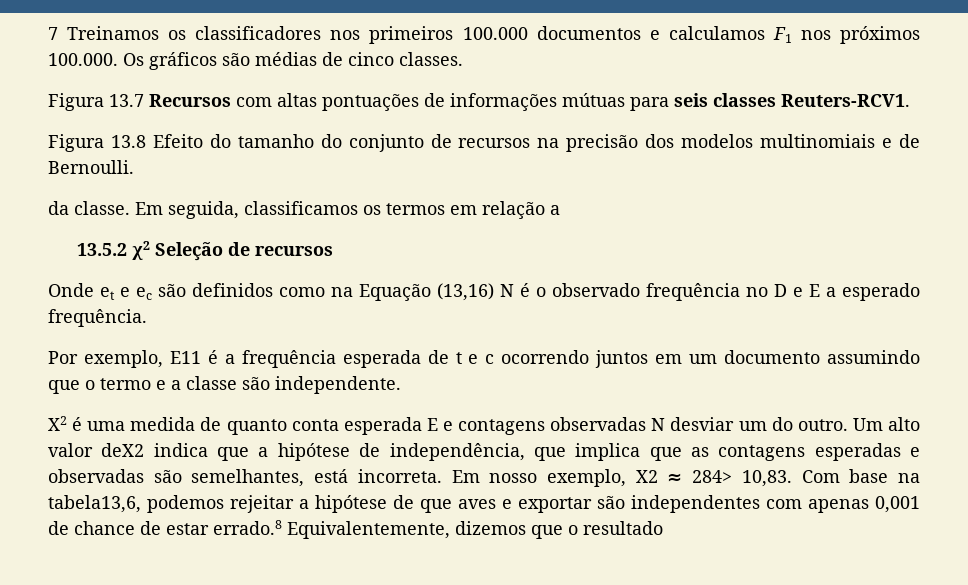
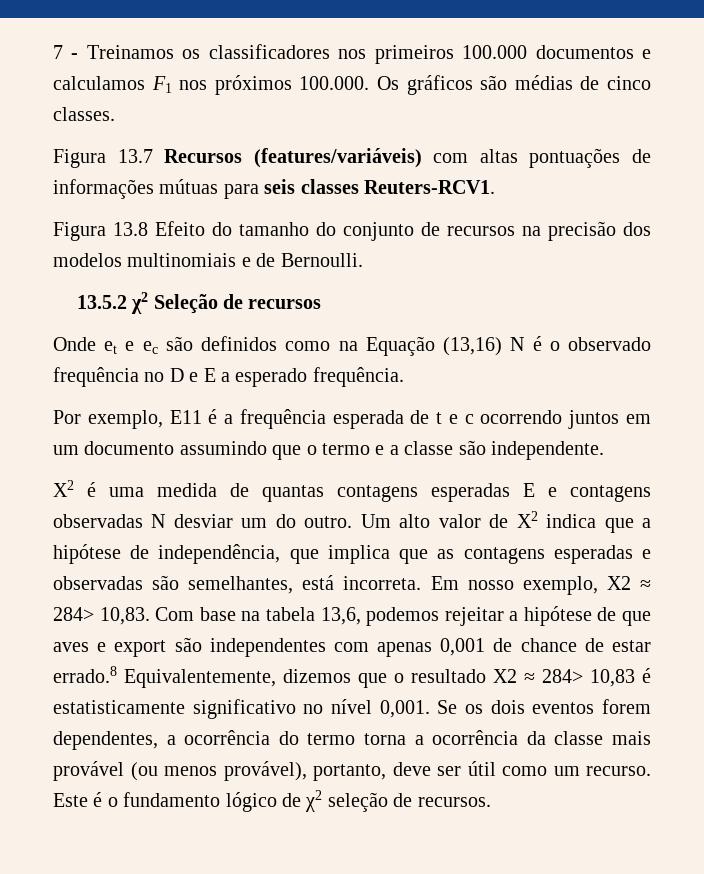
(58, 33) none -> [71,53,79,59] -
(231, 100) none -> [253,148,422,168] (features/variáveis)
[48,201,560,219] // da classe. Em seguida, classificamos os termos em relação a -> (363, 260) none
[226,417,422,435] quanto conta esperada -> [262,483,510,502] quantas contagens esperadas
[101,443,145,457] deX2 -> [489,511,538,528] de X2
[48,495,141,513] tabela13,6, -> [265,607,361,625] tabela 13,6,
[518,497,592,513] exportar -> [114,640,167,657] export
(663, 528) none -> [493,668,651,687] [53,699,652,719] [53,730,652,750] [53,761,651,781] [53,790,491,812] X2 ≈ 284> 10,83 é estatisticamente significativo no nível 0,001. Se os dois eventos forem dependentes, a ocorrência do termo torna a ocorrência da classe mais provável (ou menos provável), portanto, deve ser útil como um recurso. Este é o fundamento lógico de χ2 seleção de recursos.

